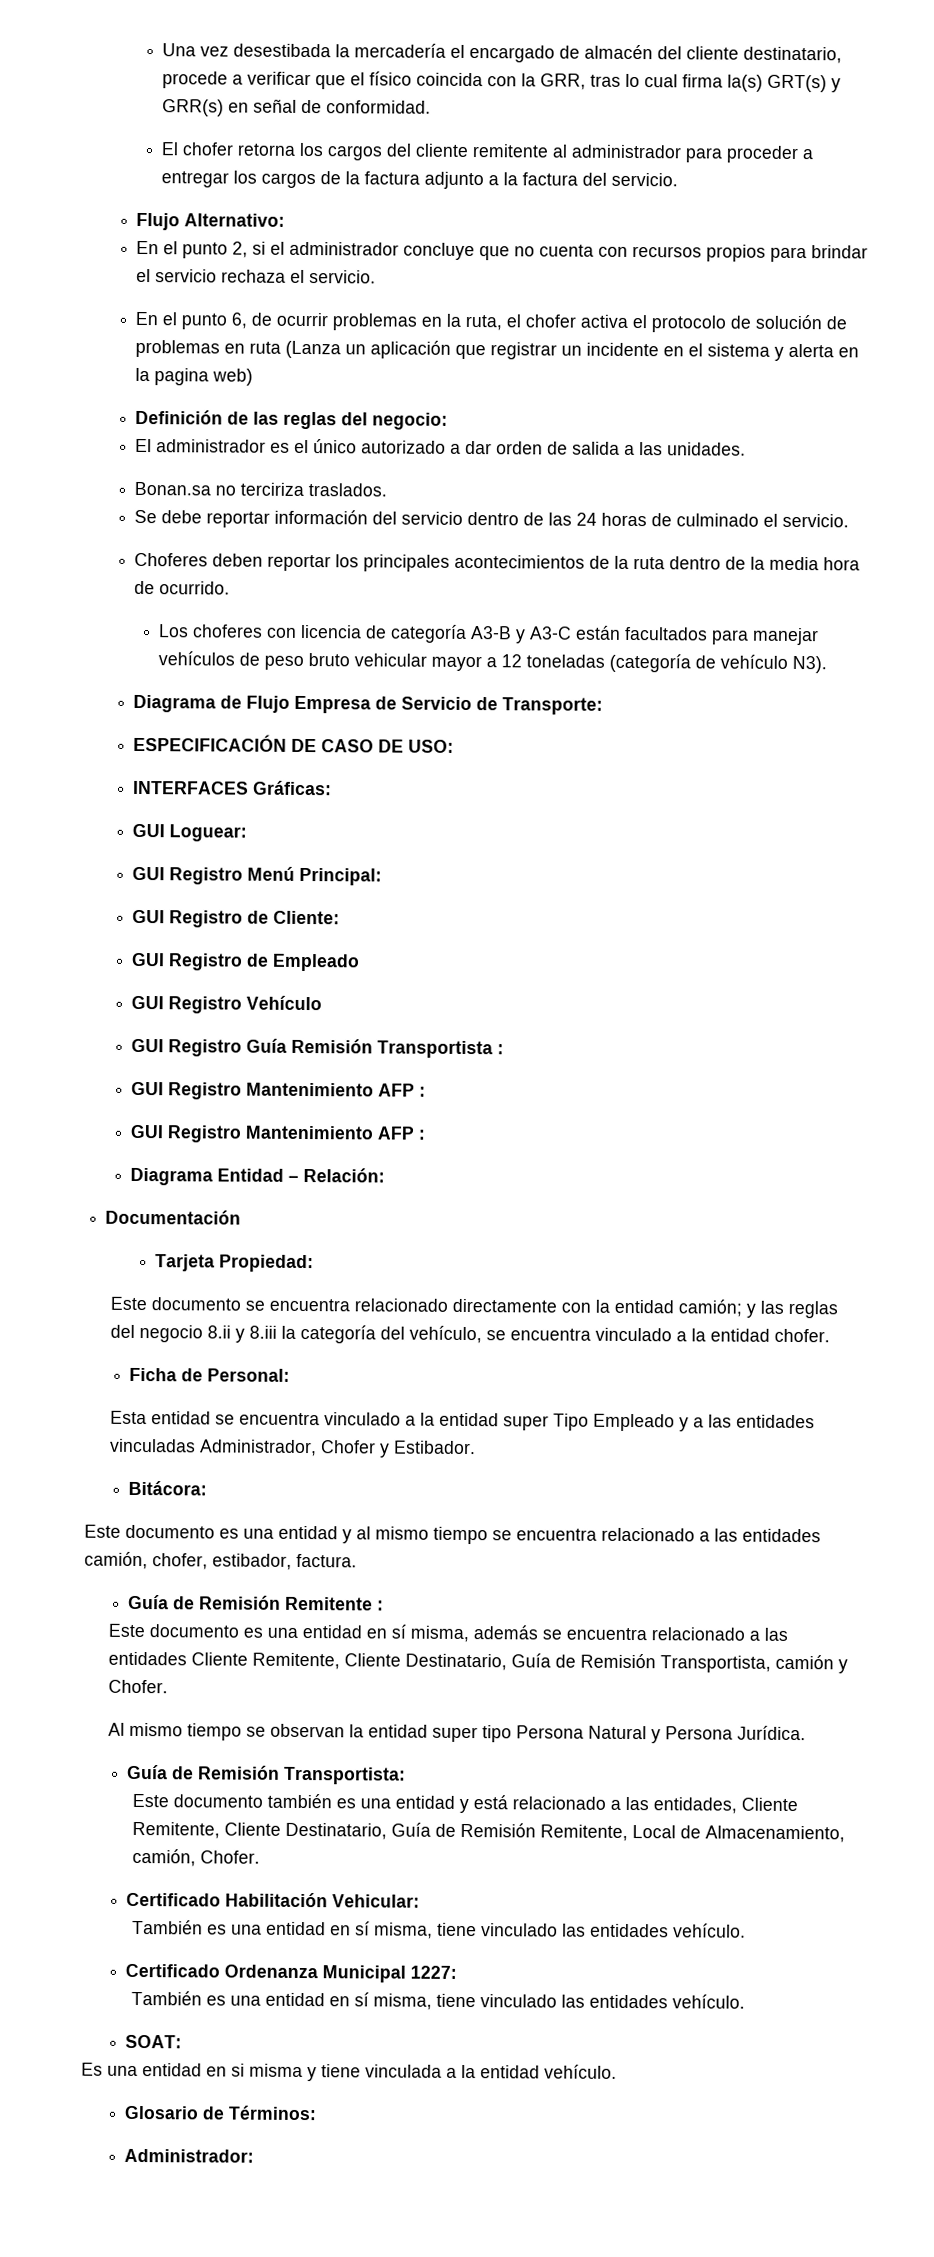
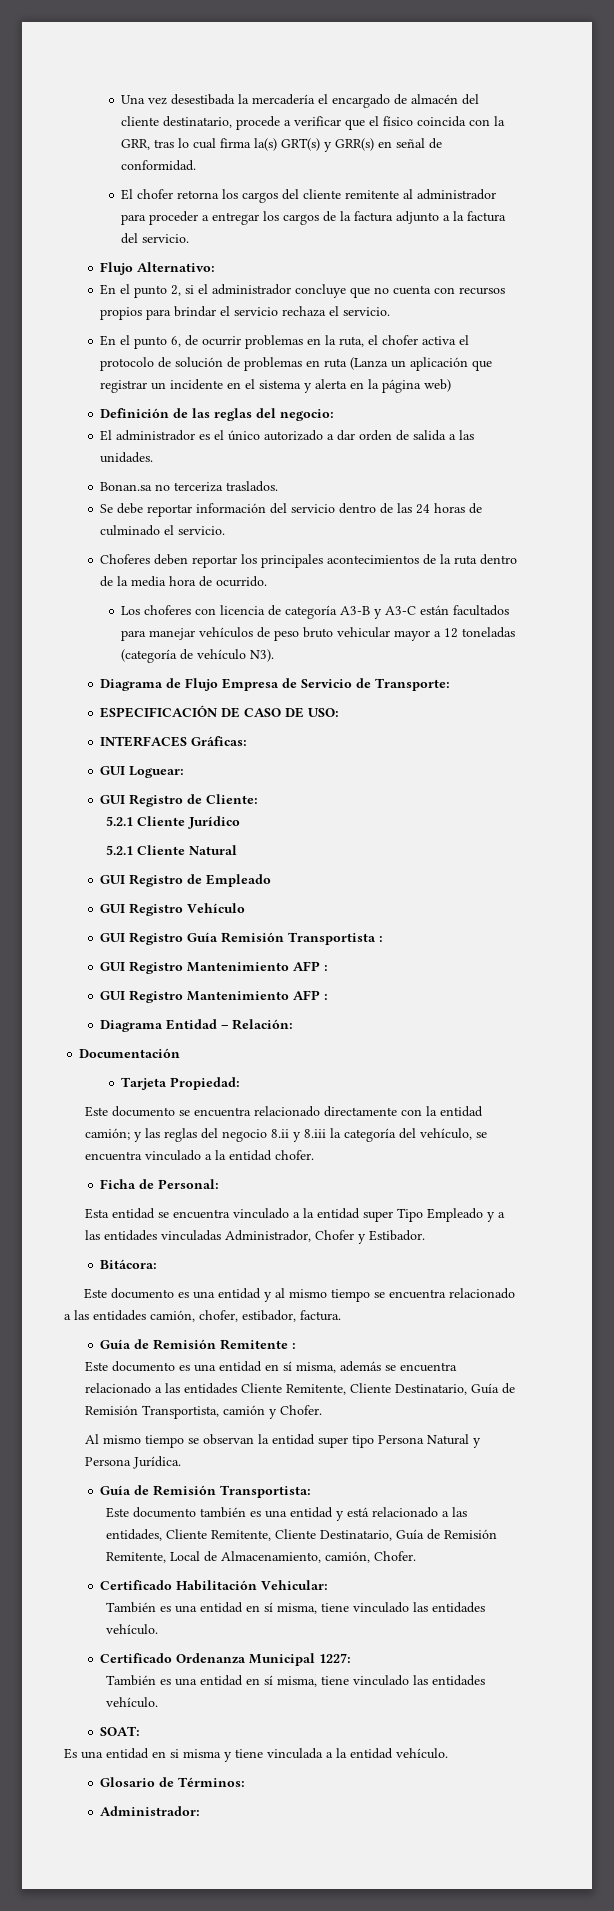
[154,368,210,386] pagina -> [382,379,422,393] página
[240,482,305,496] terciriza -> [174,482,224,492] terceriza
[132,866,383,886] // GUI Registro Menú Principal: -> (185, 772) none
(341, 917) none -> [105,816,240,829] [105,845,237,855] // 5.2.1 Cliente Jurídico // 5.2.1 Cliente Natural

